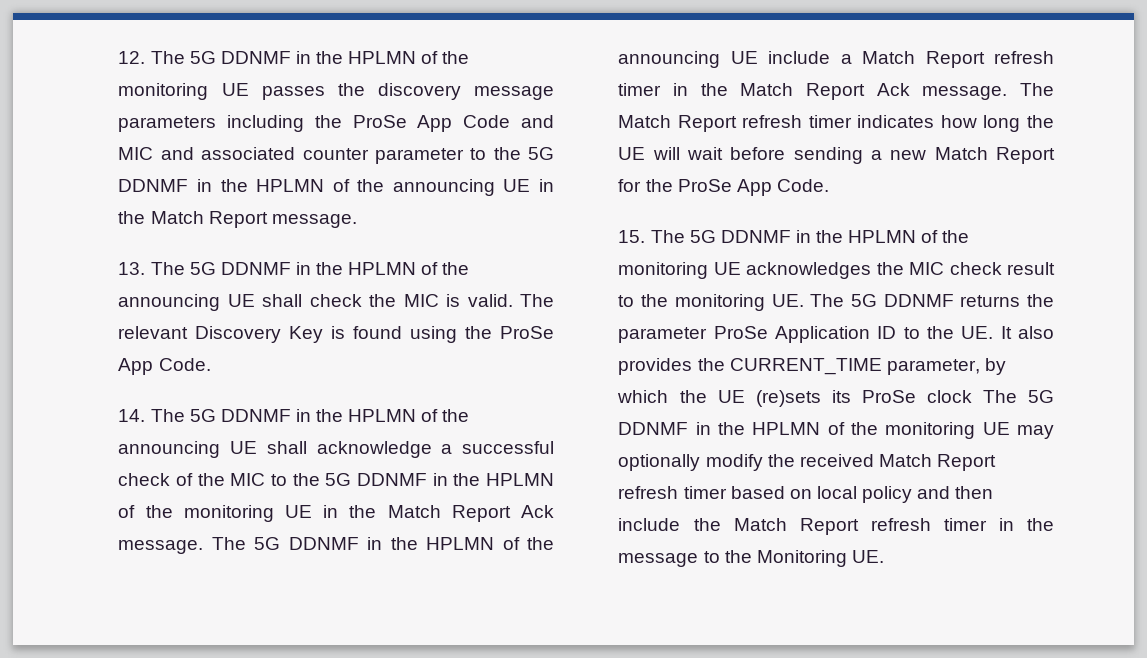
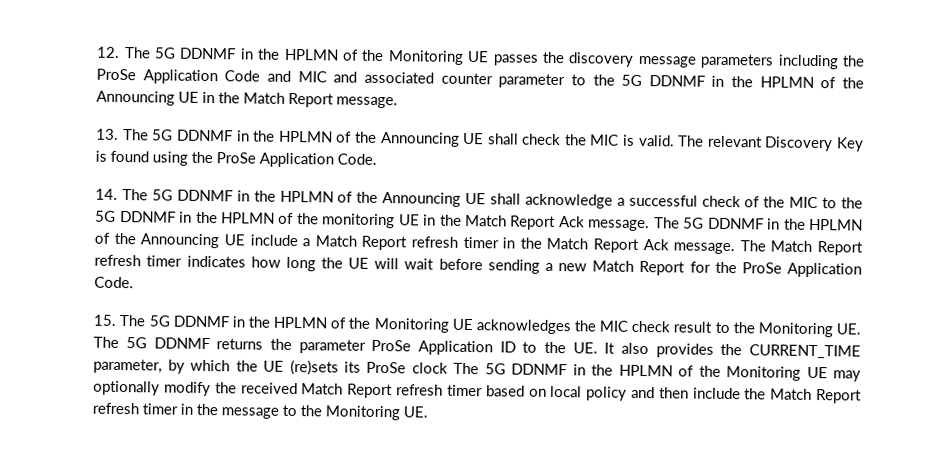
[118,83,209,100] monitoring -> [387,50,464,65] Monitoring
[417,115,453,132] App -> [142,69,218,85] Application
[392,179,495,196] announcing -> [96,90,176,106] Announcing
[118,294,221,311] announcing -> [379,131,460,147] Announcing
[118,358,154,375] App -> [259,152,335,168] Application
[118,441,221,458] announcing -> [382,192,462,207] Announcing
[618,51,721,68] announcing -> [140,233,220,249] Announcing
[736,179,772,196] App -> [787,262,863,278] Application
[618,262,709,279] monitoring -> [373,317,449,333] Monitoring
[674,294,765,311] monitoring -> [757,322,833,338] Monitoring
[885,422,976,439] monitoring -> [726,365,802,381] Monitoring

